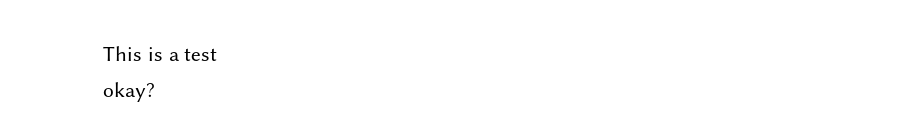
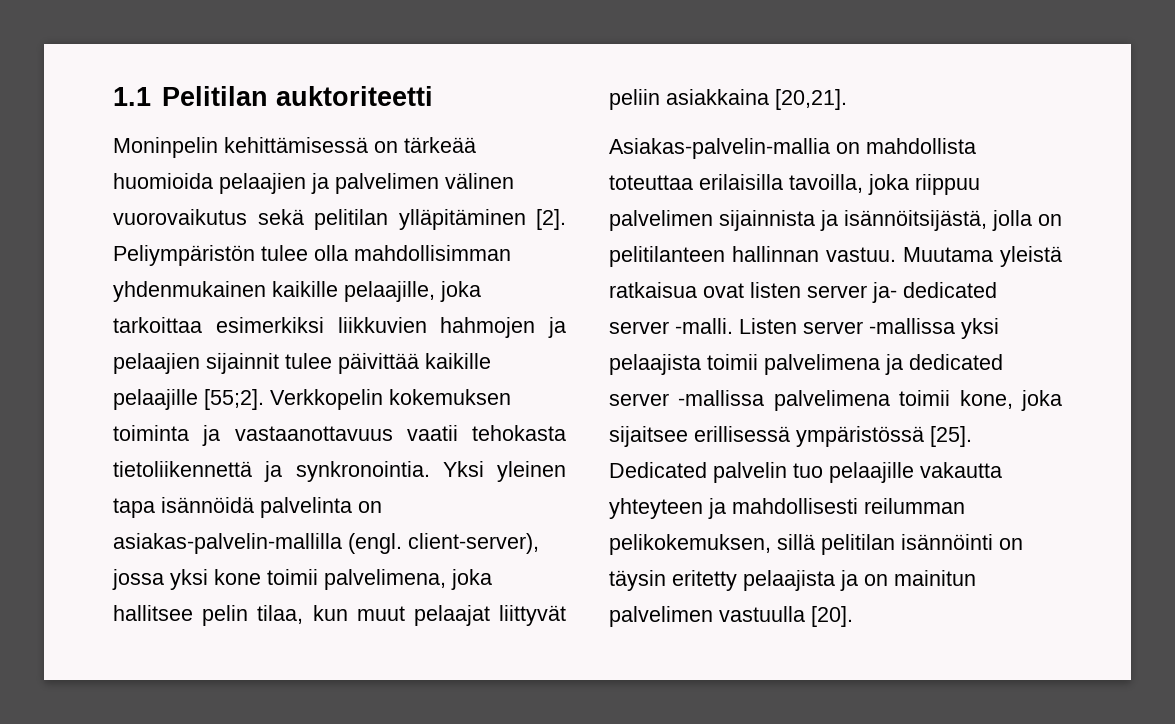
[103,46,218,61] [103,82,155,102] This is a test // okay? -> [113,86,433,106] [113,137,476,158] [113,173,514,194] [113,209,566,230] [113,245,511,266] [113,281,481,302] [113,317,566,338] [113,353,491,374] [113,389,511,410] [113,425,566,446] [113,461,566,482] [113,497,382,518] [113,533,539,554] [112,569,492,590] [113,605,566,626] [609,89,847,110] [609,138,976,159] [609,174,980,195] [609,210,1062,231] [609,246,1062,267] [609,282,997,303] [609,318,999,339] [609,354,1003,375] [609,390,1062,411] [609,426,972,447] [609,462,1002,483] [609,498,965,519] [609,534,1023,555] [609,570,976,591] [609,606,853,627] 1.1 Pelitilan auktoriteetti // Moninpelin kehittämisessä on tärkeää huomioida pelaajien ja palvelimen välinen vuorovaikutus sekä pelitilan ylläpitäminen [2]. Peliympäristön tulee olla mahdollisimman yhdenmukainen kaikille pelaajille, joka tarkoittaa esimerkiksi liikkuvien hahmojen ja pelaajien sijainnit tulee päivittää kaikille pelaajille [55;2]. Verkkopelin kokemuksen toiminta ja vastaanottavuus vaatii tehokasta tietoliikennettä ja synkronointia. Yksi yleinen tapa isännöidä palvelinta on asiakas-palvelin-mallilla (engl. client-server), jossa yksi kone toimii palvelimena, joka hallitsee pelin tilaa, kun muut pelaajat liittyvät peliin asiakkaina [20,21]. // Asiakas-palvelin-mallia on mahdollista toteuttaa erilaisilla tavoilla, joka riippuu palvelimen sijainnista ja isännöitsijästä, jolla on pelitilanteen hallinnan vastuu. Muutama yleistä ratkaisua ovat listen server ja- dedicated server -malli. Listen server -mallissa yksi pelaajista toimii palvelimena ja dedicated server -mallissa palvelimena toimii kone, joka sijaitsee erillisessä ympäristössä [25]. Dedicated palvelin tuo pelaajille vakautta yhteyteen ja mahdollisesti reilumman pelikokemuksen, sillä pelitilan isännöinti on täysin eritetty pelaajista ja on mainitun palvelimen vastuulla [20].

